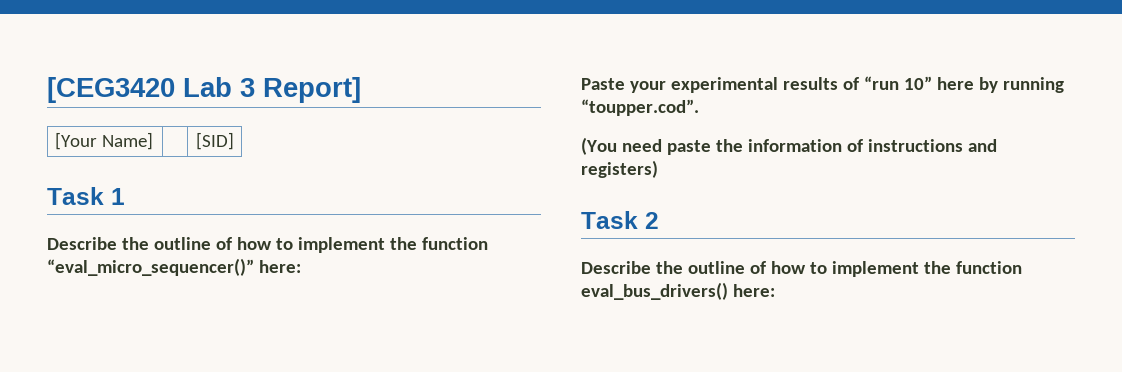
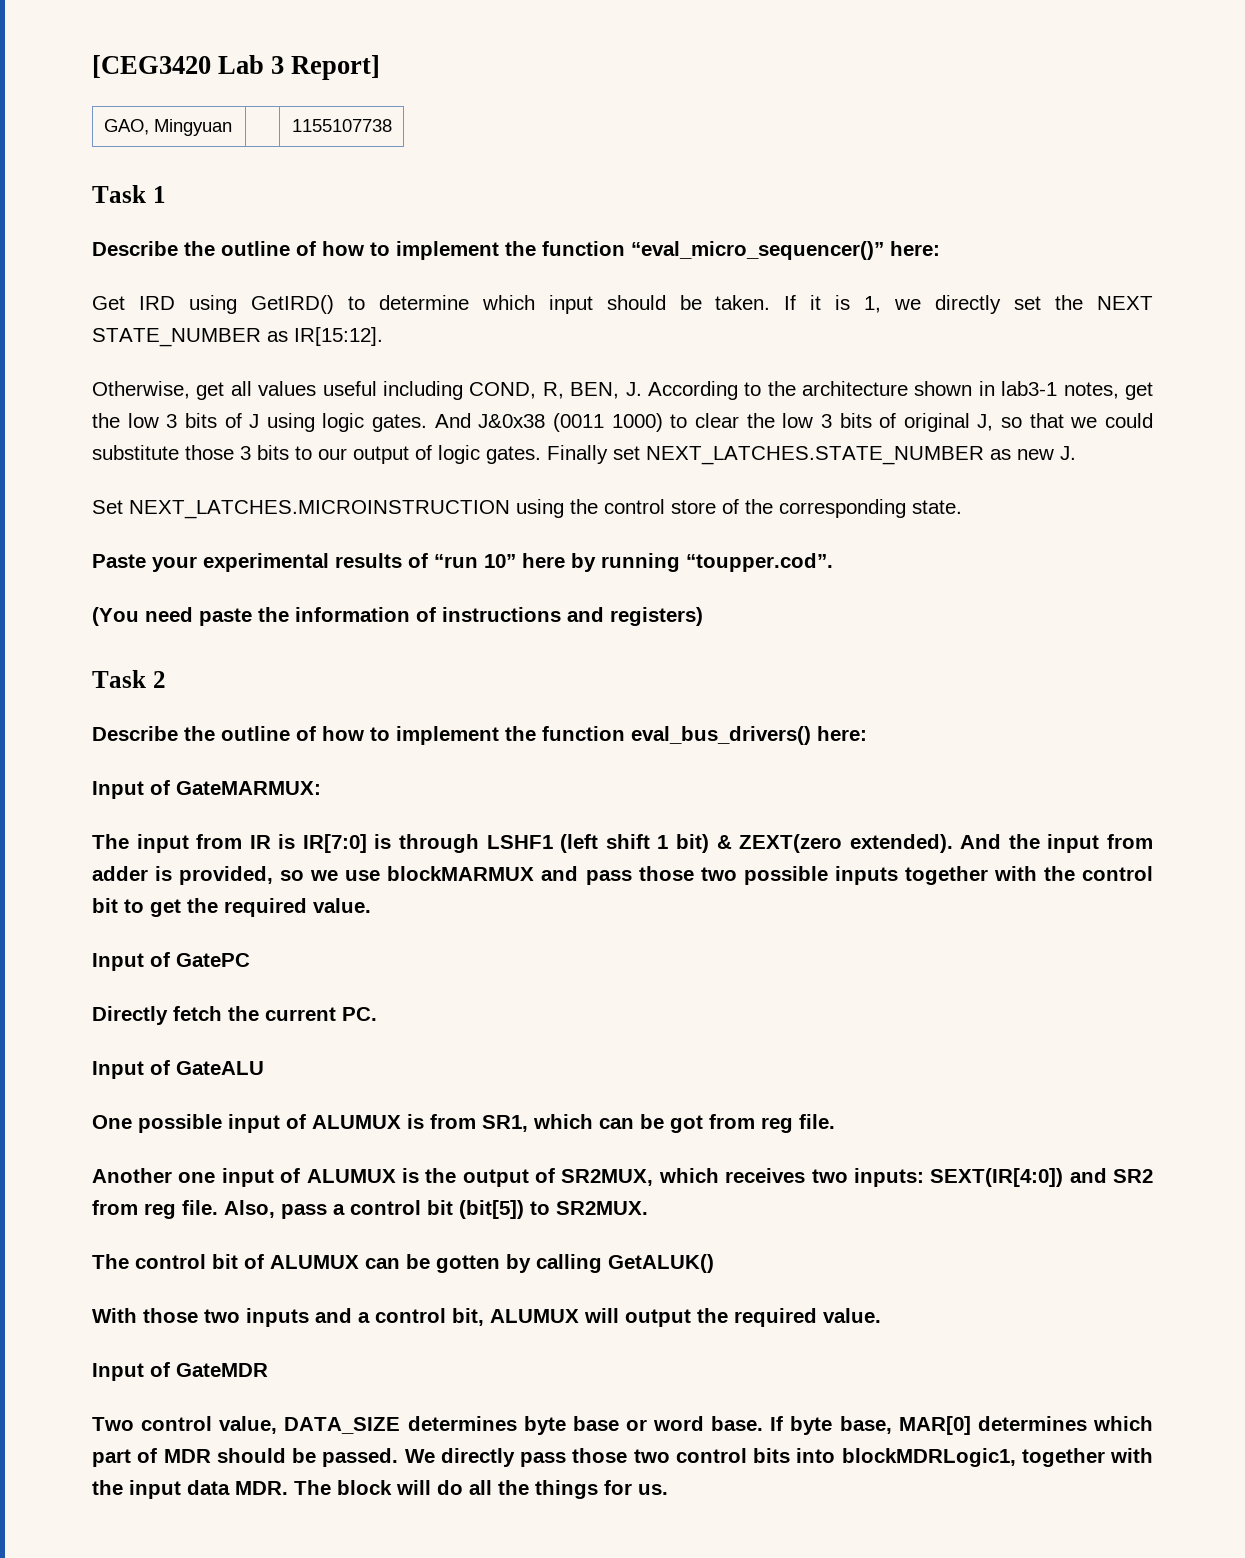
[54,132,153,150] [196,132,235,150] [Your Name] | | [SID] -> [103,119,232,136] [292,119,393,132] GAO, Mingyuan | | 1155107738
(301, 266) none -> [92,295,1153,314] [92,327,383,347] [92,381,1154,400] [92,413,1153,432] [92,445,1076,465] [92,499,962,519] // Get IRD using GetIRD() to determine which input should be taken. If it is 1, we directly set the NEXT STATE_NUMBER as IR[15:12]. // Otherwise, get all values useful including COND, R, BEN, J. According to the architecture shown in lab3-1 notes, get the low 3 bits of J using logic gates. And J&0x38 (0011 1000) to clear the low 3 bits of original J, so that we could substitute those 3 bits to our output of logic gates. Finally set NEXT_LATCHES.STATE_NUMBER as new J. // Set NEXT_LATCHES.MICROINSTRUCTION using the control store of the corresponding state.
(775, 290) none -> [92,780,321,799] [92,834,1153,853] [92,866,1153,885] [92,898,371,917] [92,952,250,971] [92,1006,377,1025] [92,1060,264,1079] [92,1114,835,1133] [92,1168,1153,1187] [92,1200,648,1219] [92,1254,714,1273] [92,1308,881,1327] [92,1362,268,1381] [92,1416,1153,1435] [92,1448,1153,1467] [92,1480,668,1499] // Input of GateMARMUX: // The input from IR is IR[7:0] is through LSHF1 (left shift 1 bit) & ZEXT(zero extended). And the input from adder is provided, so we use blockMARMUX and pass those two possible inputs together with the control bit to get the required value. // Input of GatePC // Directly fetch the current PC. // Input of GateALU // One possible input of ALUMUX is from SR1, which can be got from reg file. // Another one input of ALUMUX is the output of SR2MUX, which receives two inputs: SEXT(IR[4:0]) and SR2 from reg file. Also, pass a control bit (bit[5]) to SR2MUX. // The control bit of ALUMUX can be gotten by calling GetALUK() // With those two inputs and a control bit, ALUMUX will output the required value. // Input of GateMDR // Two control value, DATA_SIZE determines byte base or word base. If byte base, MAR[0] determines which part of MDR should be passed. We directly pass those two control bits into blockMDRLogic1, together with the input data MDR. The block will do all the things for us.

